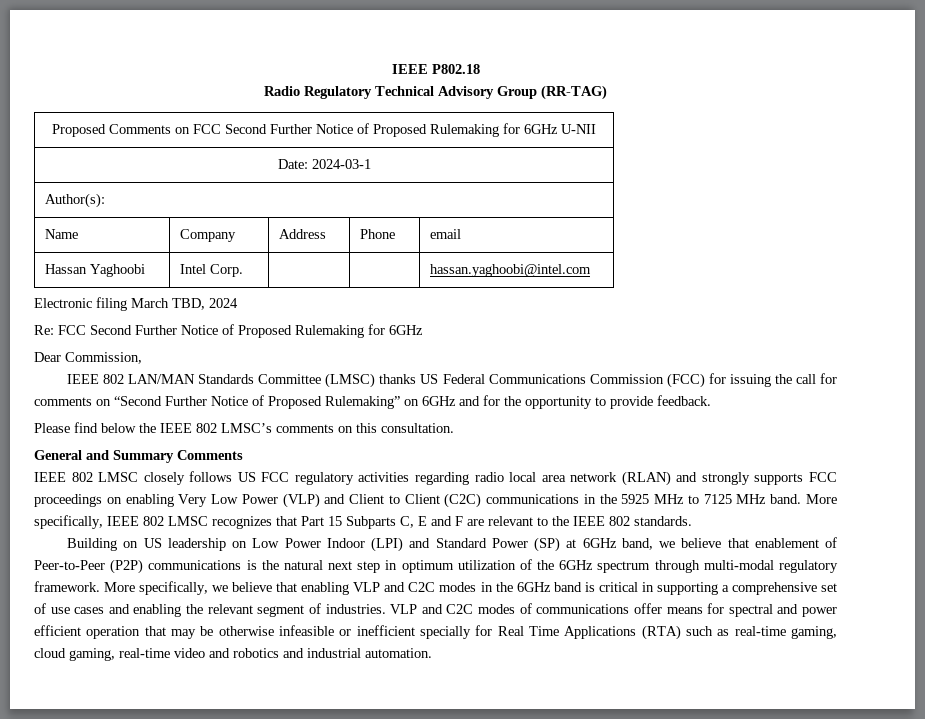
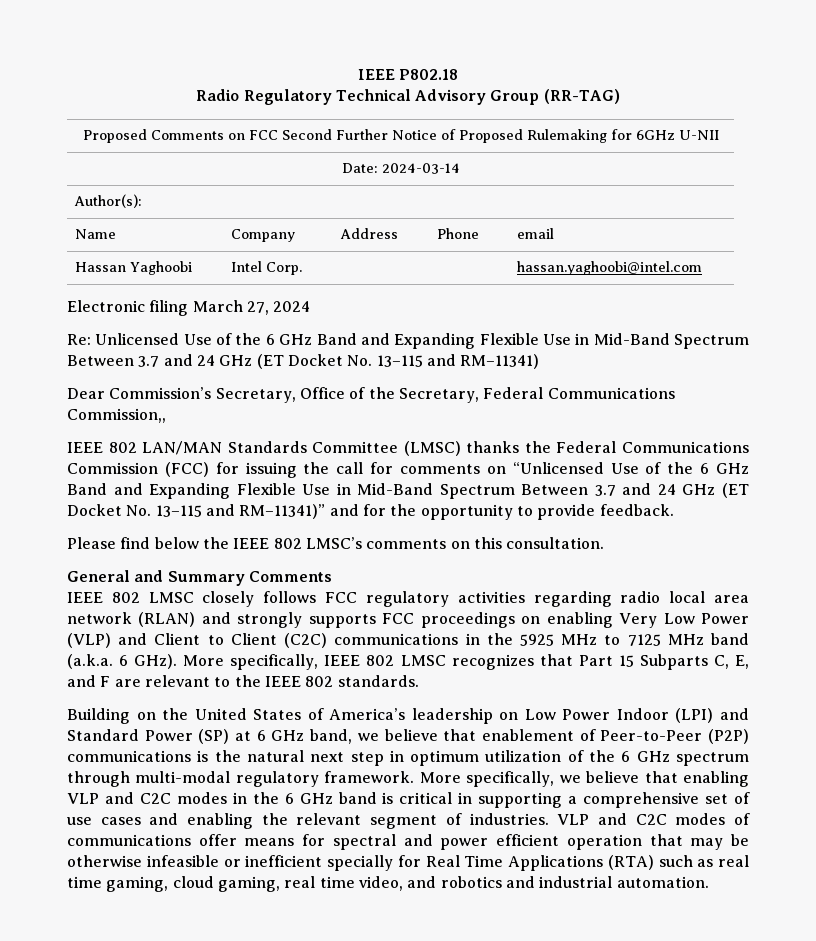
[311,159,371,169] 2024-03-1 -> [381,163,460,174] 2024-03-14
[172,298,205,310] TBD, -> [246,301,269,315] 27,
[58,324,423,338] [34,352,142,364] FCC Second Further Notice of Proposed Rulemaking for 6GHz // Dear Commission, -> [95,333,749,349] [67,354,540,369] [67,387,675,403] [67,408,166,423] Unlicensed Use of the 6 GHz Band and Expanding Flexible Use in Mid-Band Spectrum Between 3.7 and 24 GHz (ET Docket No. 13–115 and RM–11341) // Dear Commission’s Secretary, Office of the Secretary, Federal Communications Commission,,
[420,374,439,384] US -> [524,441,551,453] the
[114,395,456,409] “Second Further Notice of Proposed Rulemaking” on 6GHz -> [512,462,749,474] [67,483,750,499] [67,504,326,519] “Unlicensed Use of the 6 GHz Band and Expanding Flexible Use in Mid-Band Spectrum Between 3.7 and 24 GHz (ET Docket No. 13–115 and RM–11341)”
[237,472,256,482] US -> (317, 597) none
[770,494,802,504] band. -> [710,633,749,645] [67,654,178,669] band (a.k.a. 6 GHz).
[418,516,427,526] E -> [734,655,749,669] E,
[143,538,162,548] US -> [162,708,406,720] the United States of America’s
[582,538,617,548] 6GHz -> [256,730,305,741] 6 GHz
[559,560,594,570] 6GHz -> [621,751,670,762] 6 GHz
[516,582,551,592] 6GHz -> [284,793,333,804] 6 GHz
[734,626,786,636] real-time -> [718,855,750,867] [67,876,102,888] real time
[119,648,205,658] real-time video -> [284,876,403,891] real time video,

